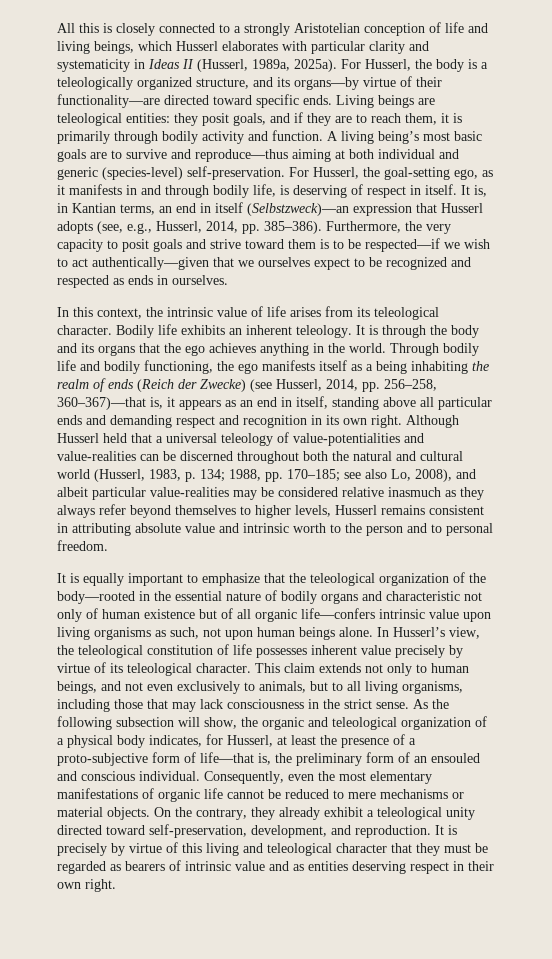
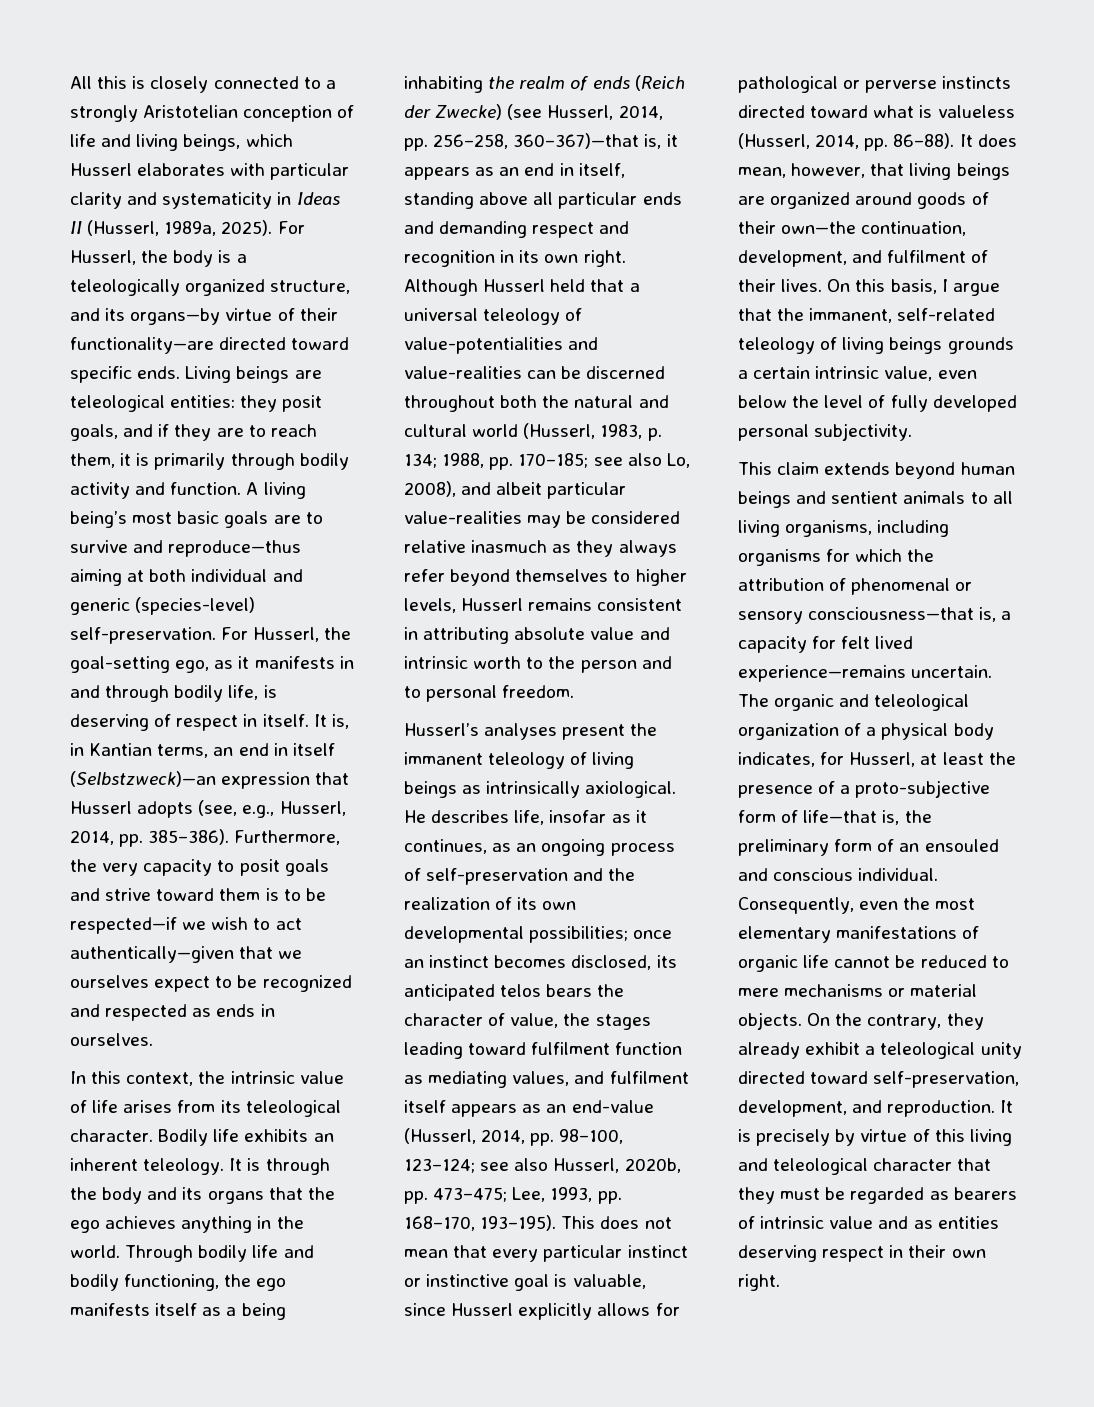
[294,59,337,72] 2025a). -> [221,220,273,236] 2025).
[57,572,486,586] [57,590,482,604] [57,608,491,622] [57,627,480,640] [57,644,463,658] [57,662,469,676] [57,681,328,694] It is equally important to emphasize that the teleological organization of the body—rooted in the essential nature of bodily organs and characteristic not only of human existence but of all organic life—confers intrinsic value upon living organisms as such, not upon human beings alone. In Husserl’s view, the teleological constitution of life possesses inherent value precisely by virtue of its teleological character. This claim extends not only to human beings, and not even exclusively to animals, but -> [404,723,658,740] [404,752,635,769] [404,781,677,798] [404,810,647,825] [404,839,675,856] [404,868,636,885] [404,897,577,910] [404,926,673,943] [404,955,677,970] [404,984,625,1001] [404,1013,651,1030] [404,1042,683,1059] [404,1071,689,1088] [404,1100,654,1117] [404,1128,624,1146] [404,1158,681,1173] [404,1187,622,1204] [404,1215,672,1231] [404,1245,688,1262] [404,1274,646,1291] [404,1303,680,1320] [738,76,1012,93] [738,105,1015,118] [738,133,1017,151] [738,163,1010,180] [738,192,989,209] [738,221,967,236] [738,250,989,267] [738,279,1000,296] [738,308,996,323] [738,337,1014,354] [738,366,977,381] [738,395,1017,412] [738,423,913,441] [738,462,1015,479] [738,491,966,508] Husserl’s analyses present the immanent teleology of living beings as intrinsically axiological. He describes life, insofar as it continues, as an ongoing process of self-preservation and the realization of its own developmental possibilities; once an instinct becomes disclosed, its anticipated telos bears the character of value, the stages leading toward fulfilment function as mediating values, and fulfilment itself appears as an end-value (Husserl, 2014, pp. 98–100, 123–124; see also Husserl, 2020b, pp. 473–475; Lee, 1993, pp. 168–170, 193–195). This does not mean that every particular instinct or instinctive goal is valuable, since Husserl explicitly allows for pathological or perverse instincts directed toward what is valueless (Husserl, 2014, pp. 86–88). It does mean, however, that living beings are organized around goods of their own—the continuation, development, and fulfilment of their lives. On this basis, I argue that the immanent, self-related teleology of living beings grounds a certain intrinsic value, even below the level of fully developed personal subjectivity. // This claim extends beyond human beings and sentient animals
[114,699,449,712] [57,716,258,730] those that may lack consciousness in the strict sense. As the following subsection will show, the -> [738,549,935,566] [738,578,973,595] [738,607,1012,624] [738,636,914,653] [738,665,993,682] [738,694,769,707] organisms for which the attribution of phenomenal or sensory consciousness—that is, a capacity for felt lived experience—remains uncertain. The

